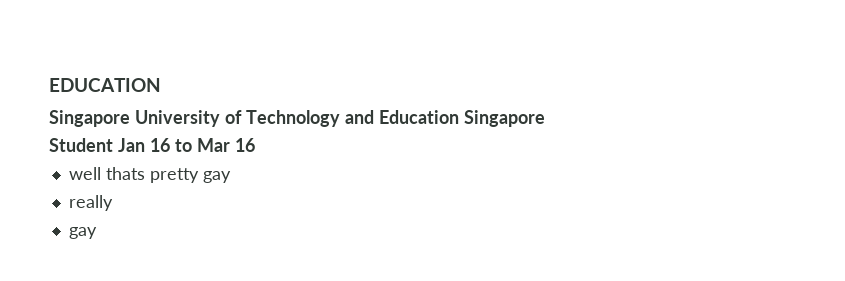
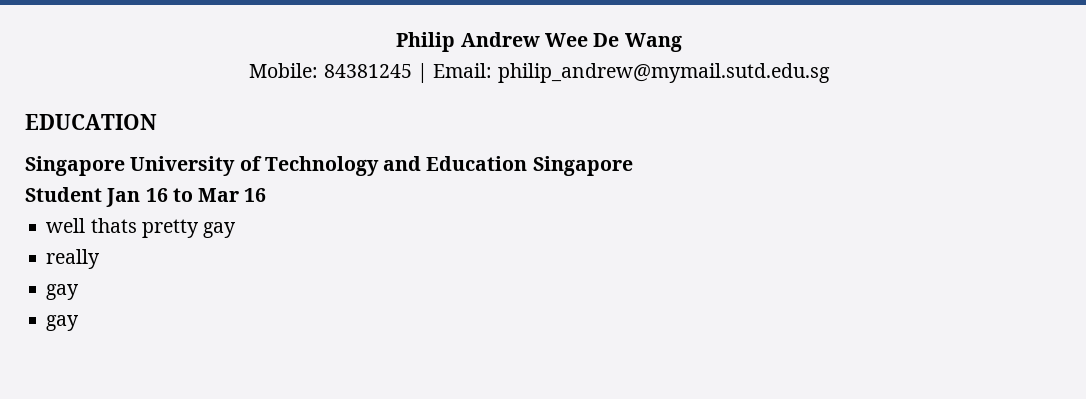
(49, 85) none -> [396,32,682,52] [249,63,830,83] Philip Andrew Wee De Wang // Mobile: 84381245 | Email: philip_andrew@mymail.sutd.edu.sg //
(97, 233) none -> [46,315,80,331] // gay

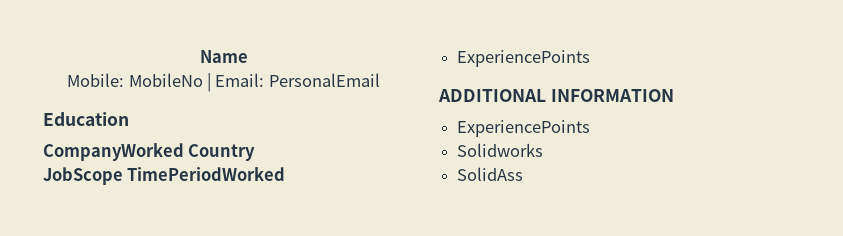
[396,32,682,52] Philip Andrew Wee De Wang -> [199,50,248,63] Name
[323,64,412,78] 84381245 -> [128,73,203,87] MobileNo
[497,63,830,83] [25,114,157,130] [25,156,633,176] [25,187,267,207] [46,218,237,238] [46,249,101,269] [46,284,80,300] [46,315,80,331] philip_andrew@mymail.sutd.edu.sg // EDUCATION // Singapore University of Technology and Education Singapore // Student Jan 16 to Mar 16 // well thats pretty gay // really // gay // gay -> [268,73,380,87] [43,112,129,126] [43,143,256,161] [43,167,286,185] [457,50,591,67] [438,89,674,102] [457,120,591,137] [457,143,544,157] [457,167,524,181] PersonalEmail // Education // CompanyWorked Country // JobScope TimePeriodWorked // ExperiencePoints // ADDITIONAL INFORMATION // ExperiencePoints // Solidworks // SolidAss

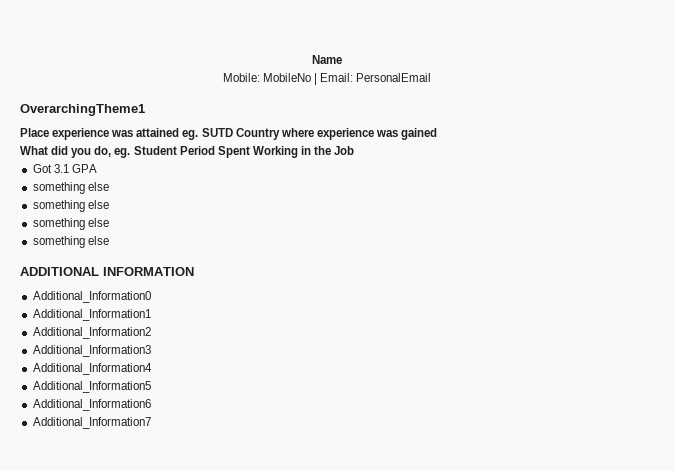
[43,112,129,126] [43,143,256,161] [43,167,286,185] [457,50,591,67] [438,89,674,102] [457,120,591,137] [457,143,544,157] [457,167,524,181] Education // CompanyWorked Country // JobScope TimePeriodWorked // ExperiencePoints // ADDITIONAL INFORMATION // ExperiencePoints // Solidworks // SolidAss -> [20,104,145,116] [20,128,438,140] [20,146,355,158] [32,164,97,173] [32,182,109,194] [32,200,109,212] [32,218,109,230] [32,236,109,248] [20,267,194,276] [32,291,151,303] [32,309,151,321] [32,327,151,339] [32,345,151,357] [32,363,152,375] [32,381,151,393] [32,399,151,411] [32,417,151,429] OverarchingTheme1 // Place experience was attained eg. SUTD Country where experience was gained // What did you do, eg. Student Period Spent Working in the Job // Got 3.1 GPA // something else // something else // something else // something else // ADDITIONAL INFORMATION // Additional_Information0 // Additional_Information1 // Additional_Information2 // Additional_Information3 // Additional_Information4 // Additional_Information5 // Additional_Information6 // Additional_Information7

